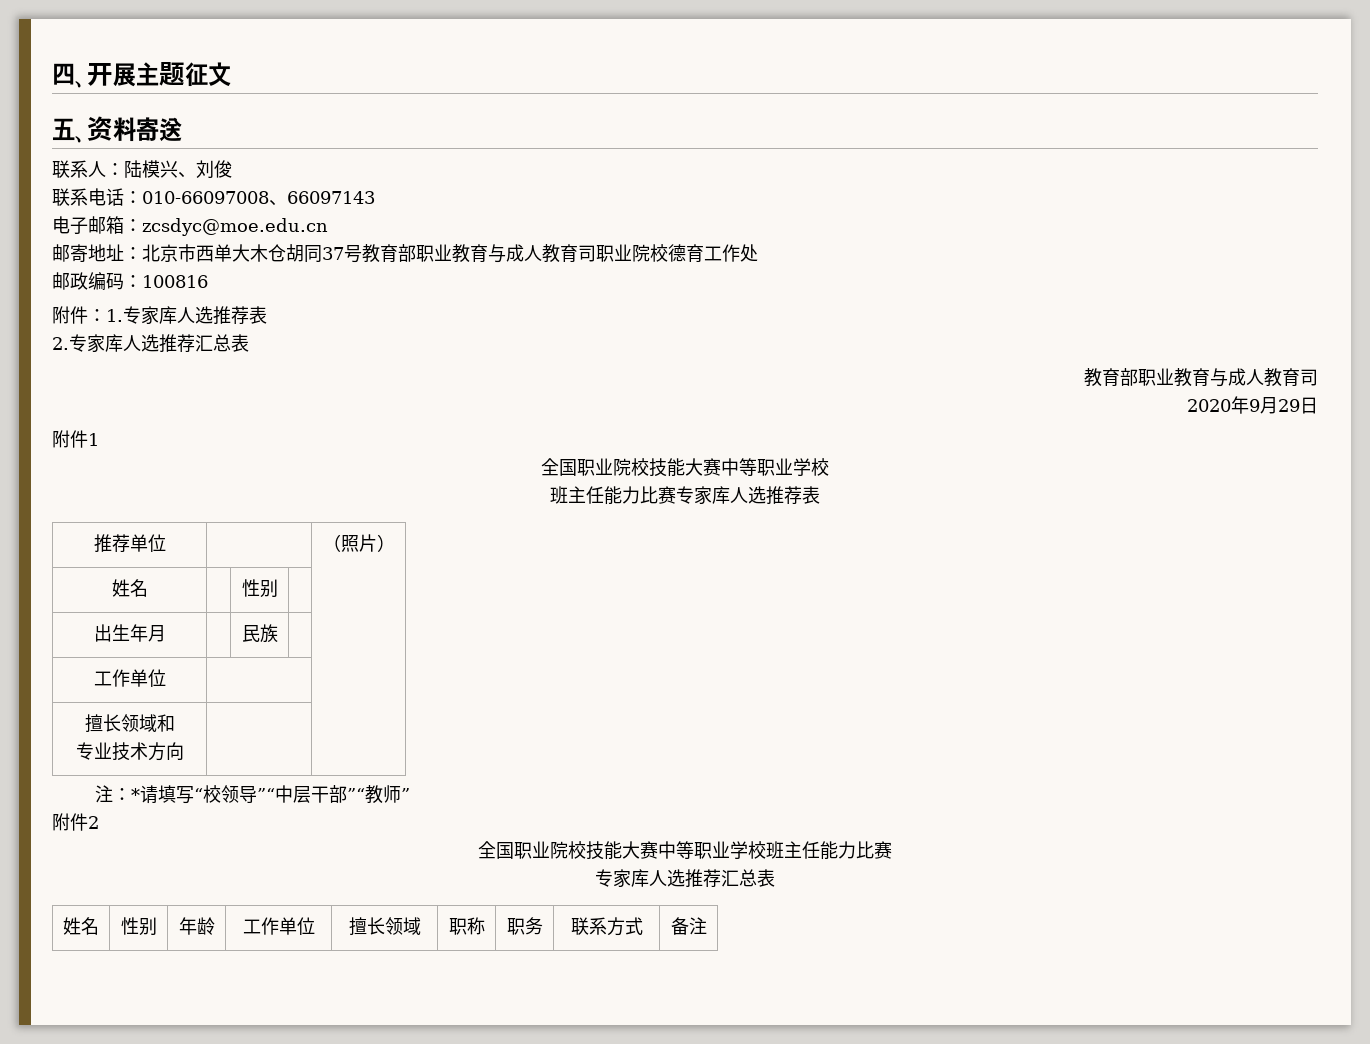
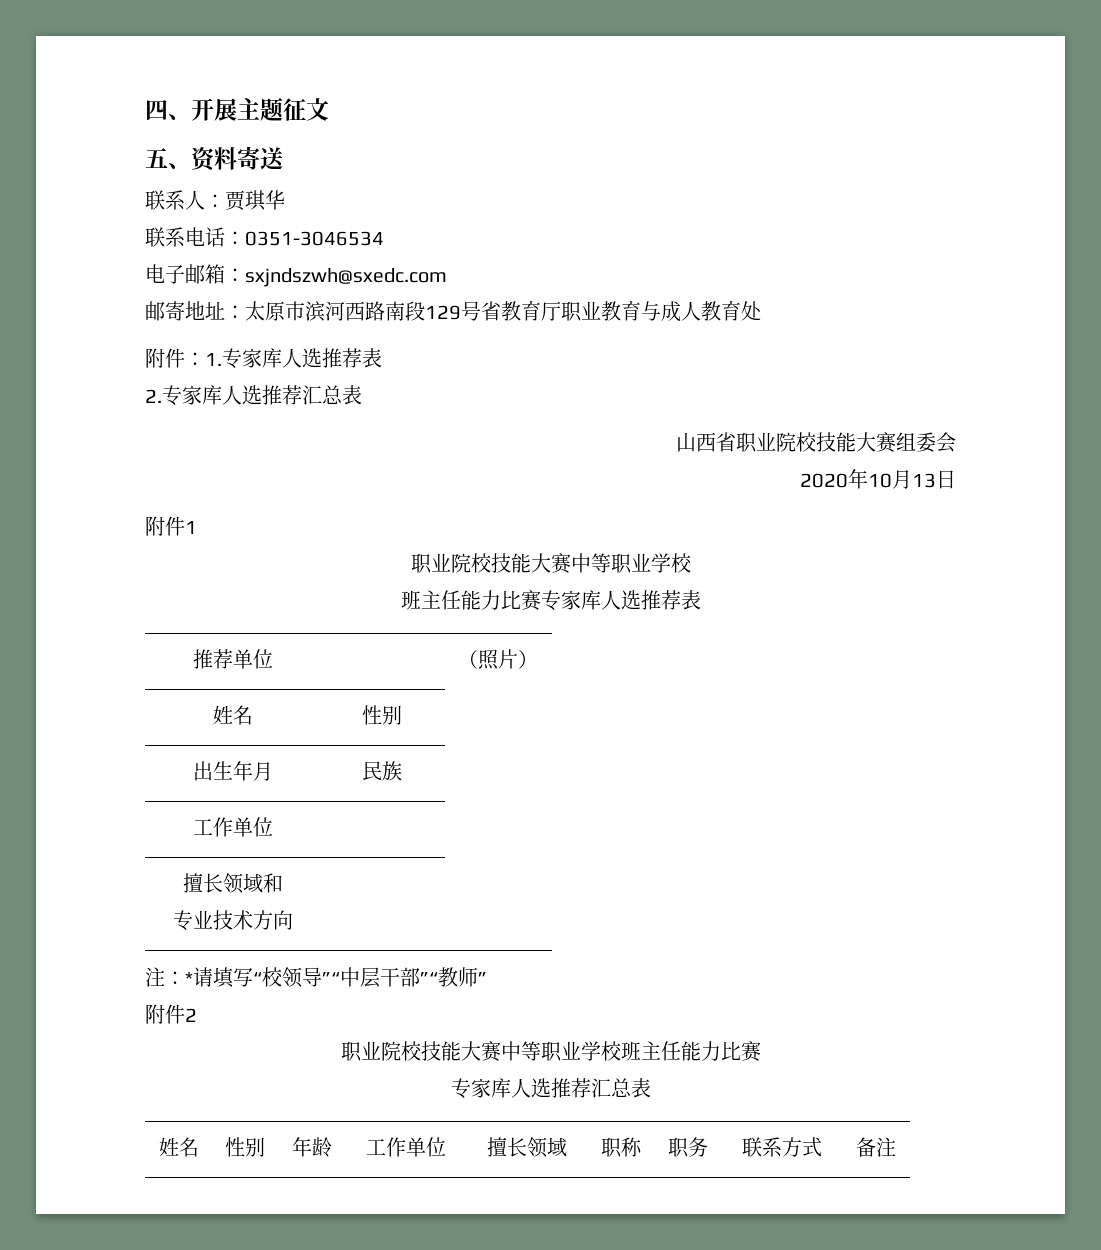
[124,160,232,178] 陆模兴、刘俊 -> [225,190,285,211] 贾琪华
[142,191,375,206] 010-66097008、66097143 -> [245,231,384,246] 0351-3046534
[142,218,328,236] zcsdyc@moe.edu.cn -> [245,268,447,287] sxjndszwh@sxedc.com
[142,244,758,263] [52,272,208,290] 北京市西单大木仓胡同37号教育部职业教育与成人教育司职业院校德育工作处 // 邮政编码：100816 -> [245,301,761,322] 太原市滨河西路南段129号省教育厅职业教育与成人教育处
[1084,368,1318,387] 教育部职业教育与成人教育司 -> [676,432,956,453] 山西省职业院校技能大赛组委会
[1249,397,1300,414] 9月29 -> [868,470,936,489] 10月13
[541,458,577,476] 全国 -> (197, 527) none
[478,841,514,859] 全国 -> (197, 1015) none

